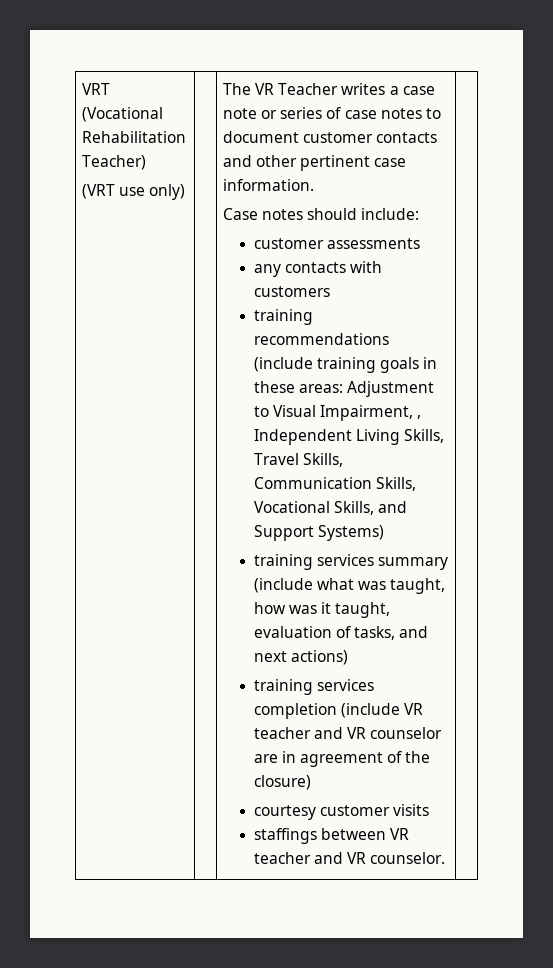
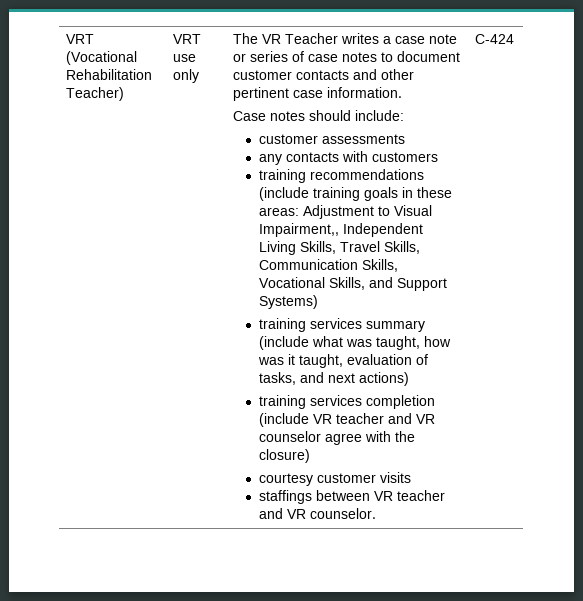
[81,184,186,200] // (VRT use only) | -> [173,34,202,44] [173,54,197,62] [173,69,200,83] | VRT use only
[319,405,422,421] Impairment, , -> [258,223,339,237] Impairment,,
[253,751,403,767] are in agreement of -> [324,431,391,445] agree with
(446, 858) none -> [475,34,515,44] C-424

